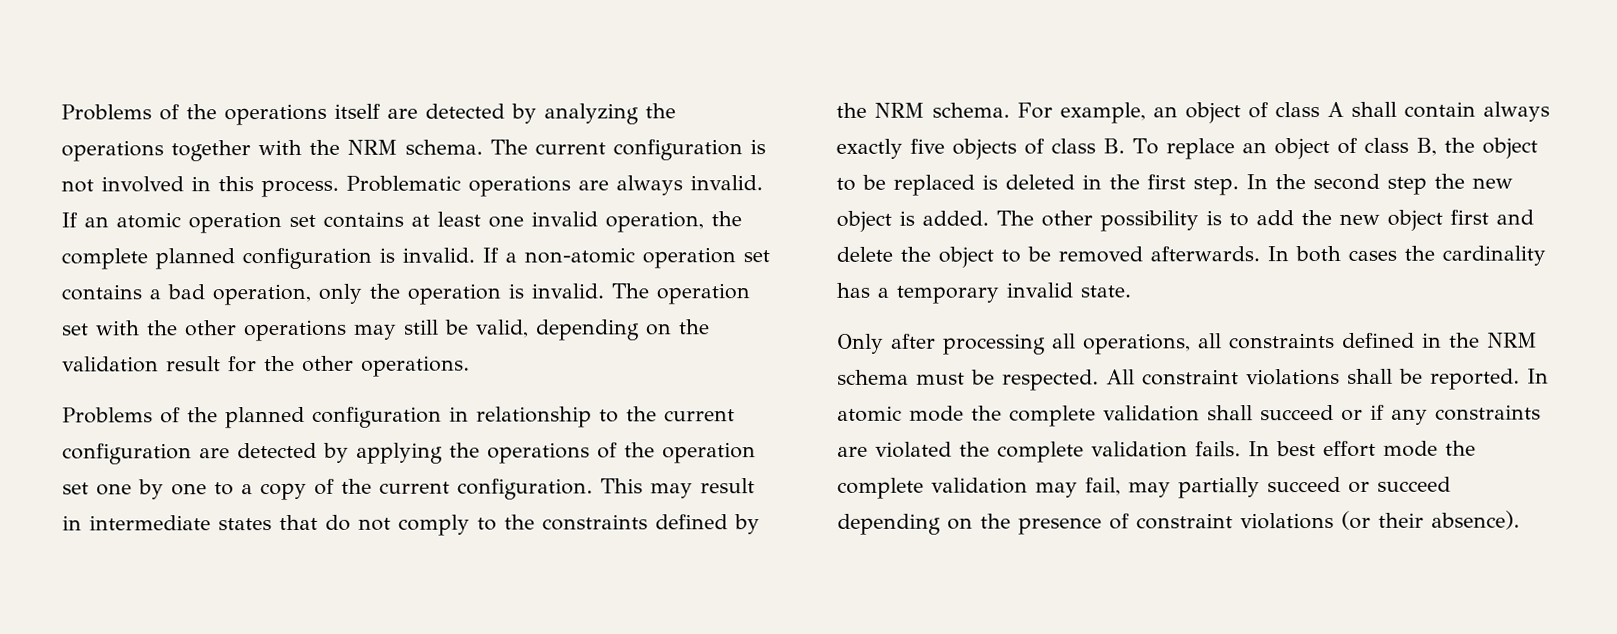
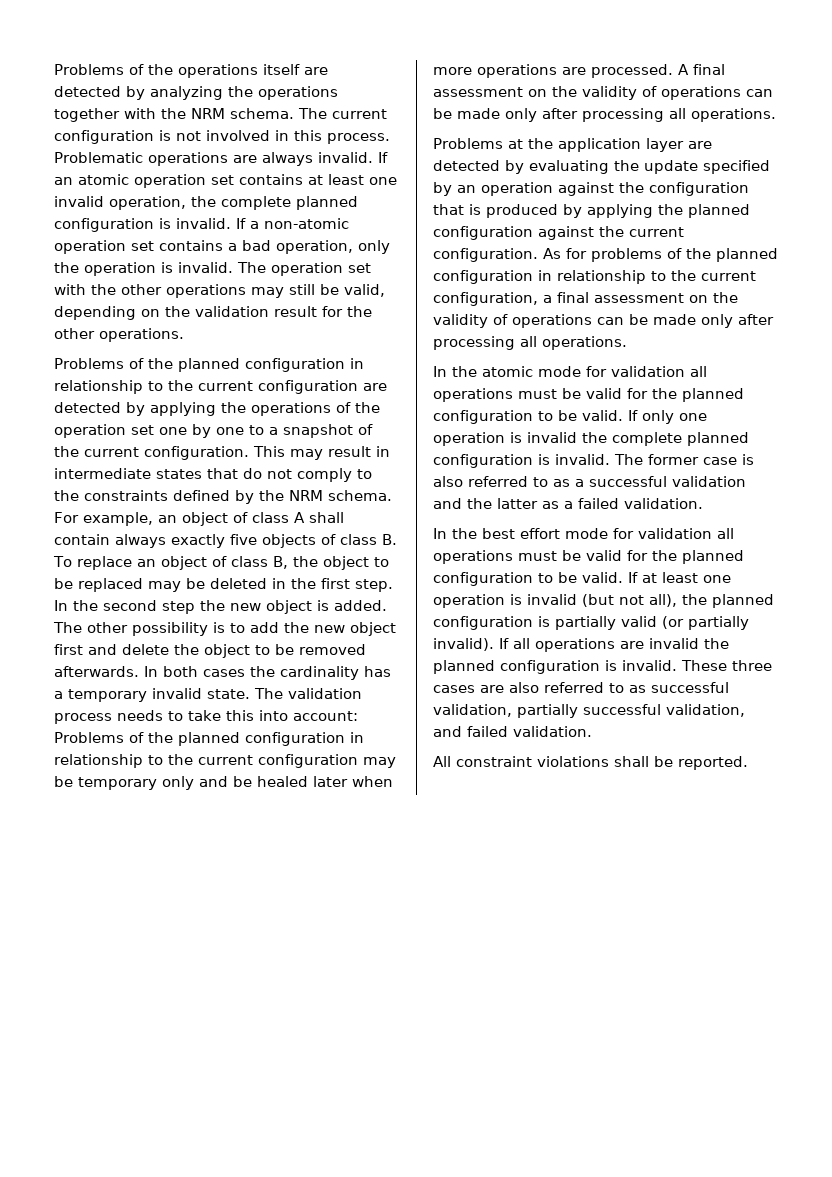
[260,482,307,501] copy -> [283,424,353,438] snapshot
[982,174,998,190] is -> [148,578,205,592] may be
[837,332,1538,355] [837,369,1099,391] // Only after processing all operations, all constraints defined in the NRM schema must be respected. -> [254,688,362,699] [54,710,358,724] [54,732,364,746] [54,754,396,768] [54,776,393,790] [433,64,725,78] [433,86,773,100] [433,108,776,122] [433,138,712,152] [433,160,770,174] [433,182,749,196] [433,204,750,218] [433,226,684,240] [433,248,778,262] [433,270,756,284] [433,292,738,306] [433,314,774,328] [433,336,627,350] [433,366,707,377] [433,388,744,402] [433,410,707,424] [433,432,749,446] [433,454,754,468] [433,476,746,487] [433,498,703,509] [433,528,734,539] [433,550,744,564] [433,572,731,586] [433,594,774,608] [433,616,749,630] [433,638,729,652] [433,660,772,674] [433,682,729,693] [433,704,745,718] [433,726,592,737] The validation process needs to take this into account: Problems of the planned configuration in relationship to the current configuration may be temporary only and be healed later when more operations are processed. A final assessment on the validity of operations can be made only after processing all operations. // Problems at the application layer are detected by evaluating the update specified by an operation against the configuration that is produced by applying the planned configuration against the current configuration. As for problems of the planned configuration in relationship to the current configuration, a final assessment on the validity of operations can be made only after processing all operations. // In the atomic mode for validation all operations must be valid for the planned configuration to be valid. If only one operation is invalid the complete planned configuration is invalid. The former case is also referred to as a successful validation and the latter as a failed validation. // In the best effort mode for validation all operations must be valid for the planned configuration to be valid. If at least one operation is invalid (but not all), the planned configuration is partially valid (or partially invalid). If all operations are invalid the planned configuration is invalid. These three cases are also referred to as successful validation, partially successful validation, and failed validation. //
[1527,368,1549,384] [837,404,1541,427] [837,440,1476,463] [837,476,1451,499] [837,510,1520,535] In atomic mode the complete validation shall succeed or if any constraints are violated the complete validation fails. In best effort mode the complete validation may fail, may partially succeed or succeed depending on the presence of constraint violations (or their absence). -> (748, 763) none

